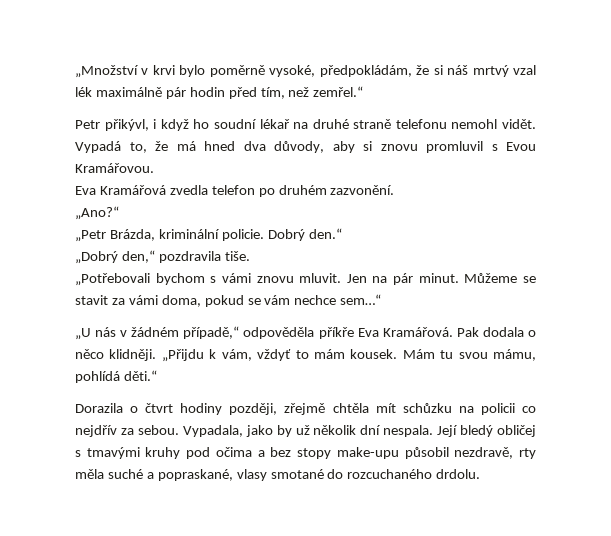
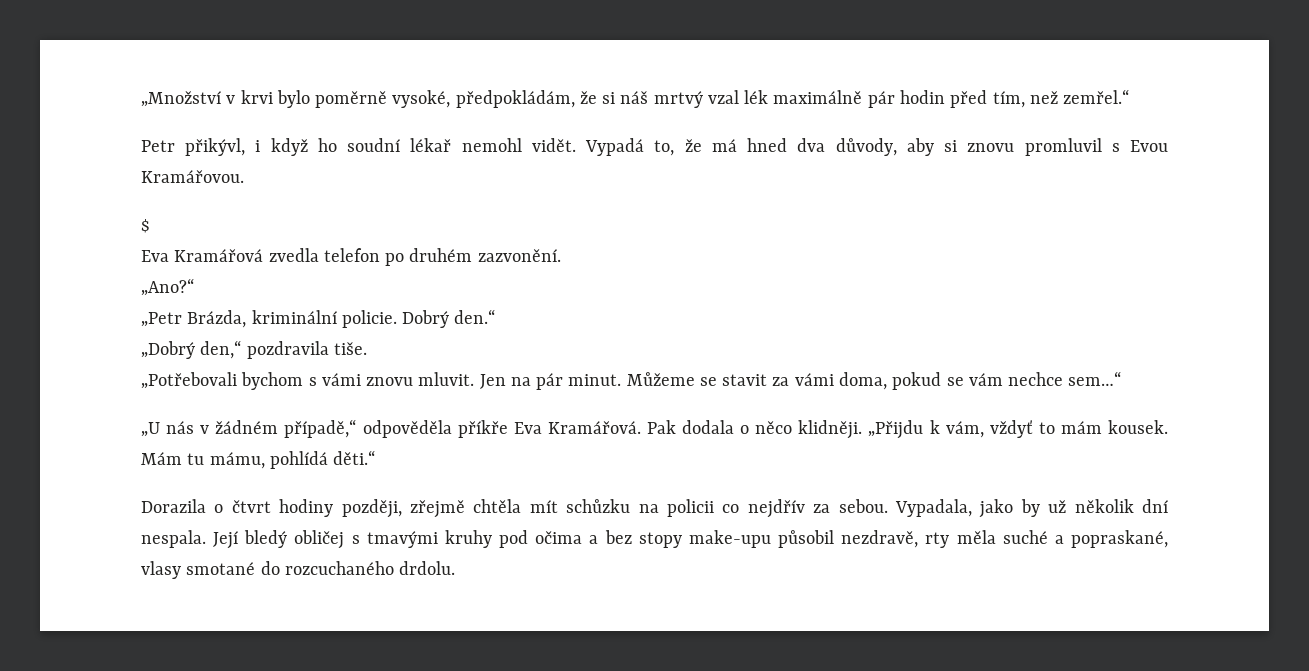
[293,119,447,129] na druhé straně telefonu -> (452, 145) none
(154, 168) none -> [141,219,149,233] // $
[458,352,488,359] svou -> (205, 459) none

